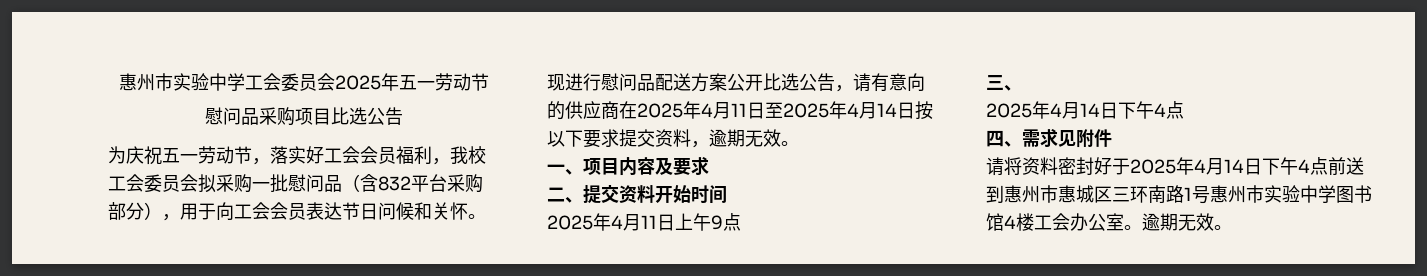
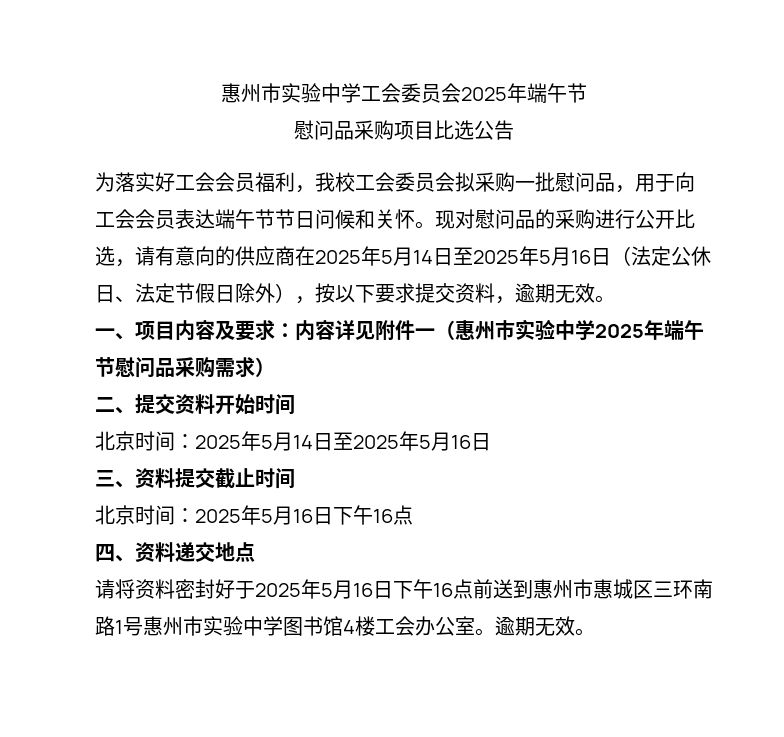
[399,73,471,91] 五一劳动 -> [527,83,567,103] 端午
[126,146,270,165] 庆祝五一劳动节， -> (115, 182) none
[342,174,483,193] [108,202,162,220] （含832平台采购部分） -> (615, 182) none
(342, 211) none -> [215,209,275,229] 端午节
[565,73,727,92] 进行慰问品配送方案 -> [455,209,635,229] 对慰问品的采购进行
[799,73,835,91] 公告 -> (115, 256) none
[701,101,915,119] 4月11日至2025年4月14日 -> [381,246,711,266] [95,283,315,304] 5月14日至2025年5月16日（法定公休日、法定节假日除外），
(709, 166) none -> [275,319,704,341] [95,357,275,378] ：内容详见附件一（惠州市实验中学2025年端午节慰问品采购需求）
[547,213,741,231] [986,75,1022,91] [986,101,1166,119] 2025年4月11日上午9点 // 三、 // 2025年4月14日下午4 -> [95,431,491,451] [95,468,295,489] [95,505,393,525] 北京时间：2025年5月14日至2025年5月16日 // 三、资料提交截止时间 // 北京时间：2025年5月16日下午16
[1022,128,1112,148] 需求见附件 -> [135,542,255,562] 资料递交地点
[1194,157,1310,175] 4月14日下午4 -> [321,579,453,599] 5月16日下午16

